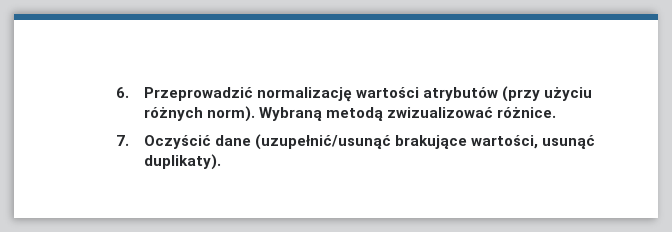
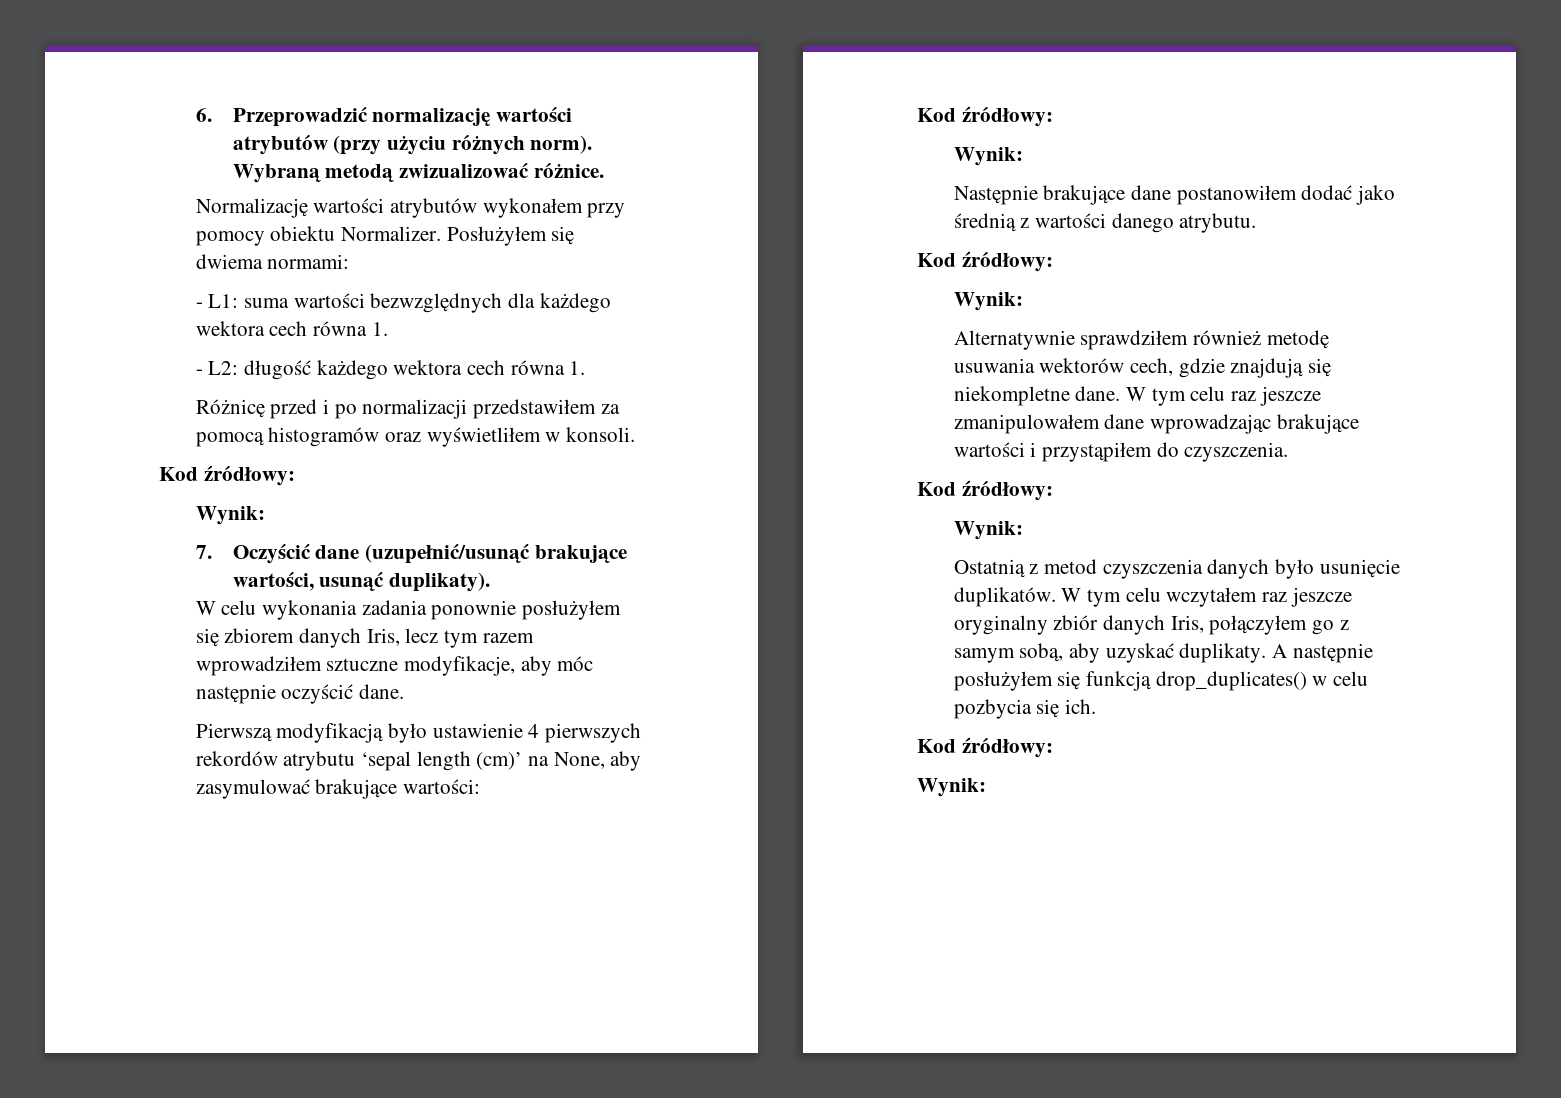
(557, 112) none -> [195,198,626,218] [195,226,575,246] [195,254,350,269] [195,293,611,313] [195,321,388,336] [195,360,586,380] [195,399,620,419] [195,427,636,447] [159,465,295,486] [195,506,265,525] // Normalizację wartości atrybutów wykonałem przy pomocy obiektu Normalizer. Posłużyłem się dwiema normami: // - L1: suma wartości bezwzględnych dla każdego wektora cech równa 1. // - L2: długość każdego wektora cech równa 1. // Różnicę przed i po normalizacji przedstawiłem za pomocą histogramów oraz wyświetliłem w konsoli. // Kod źródłowy: // Wynik:
(222, 162) none -> [195,600,622,620] [195,628,534,648] [195,656,594,676] [195,684,405,704] [195,723,642,743] [195,751,642,771] [195,779,481,799] [917,106,1053,127] [953,147,1023,166] [953,185,1396,205] [953,213,1257,233] [917,251,1053,272] [953,292,1023,311] [953,330,1329,350] [953,358,1332,378] [953,386,1321,406] [953,414,1359,434] [953,442,1289,462] [917,480,1053,501] [953,521,1023,540] [953,559,1400,579] [953,587,1352,607] [953,615,1349,635] [953,643,1373,663] [953,671,1369,691] [953,699,1097,719] [917,737,1053,758] [917,778,986,797] // W celu wykonania zadania ponownie posłużyłem się zbiorem danych Iris, lecz tym razem wprowadziłem sztuczne modyfikacje, aby móc następnie oczyścić dane. // Pierwszą modyfikacją było ustawienie 4 pierwszych rekordów atrybutu ‘sepal length (cm)’ na None, aby zasymulować brakujące wartości: // Kod źródłowy: // Wynik: // Następnie brakujące dane postanowiłem dodać jako średnią z wartości danego atrybutu. // Kod źródłowy: // Wynik: // Alternatywnie sprawdziłem również metodę usuwania wektorów cech, gdzie znajdują się niekompletne dane. W tym celu raz jeszcze zmanipulowałem dane wprowadzając brakujące wartości i przystąpiłem do czyszczenia. // Kod źródłowy: // Wynik: // Ostatnią z metod czyszczenia danych było usunięcie duplikatów. W tym celu wczytałem raz jeszcze oryginalny zbiór danych Iris, połączyłem go z samym sobą, aby uzyskać duplikaty. A następnie posłużyłem się funkcją drop_duplicates() w celu pozbycia się ich. // Kod źródłowy: // Wynik:

